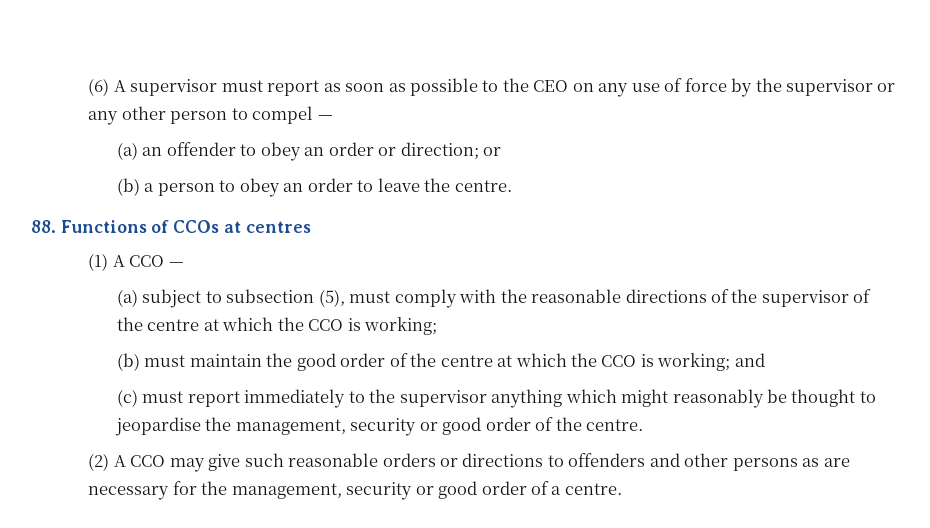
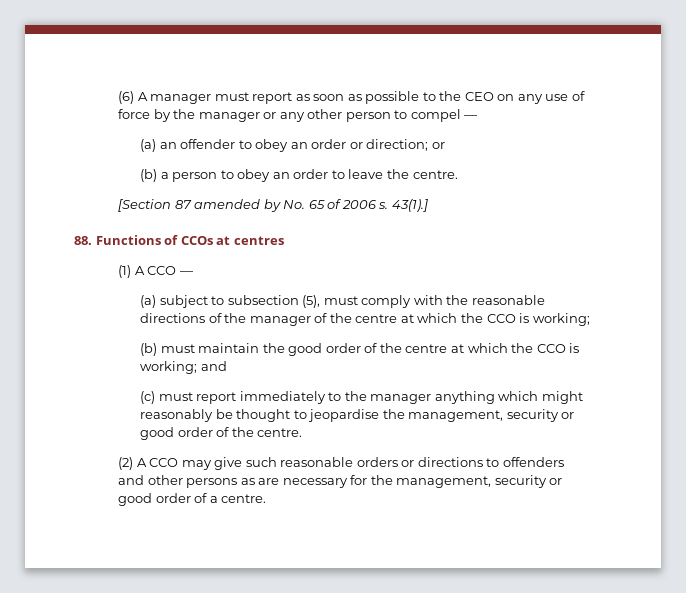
[130,79,218,96] supervisor -> [150,94,212,104] manager
[785,79,873,96] supervisor -> [198,112,260,122] manager
(512, 186) none -> [118,199,428,212] // [Section 87 amended by No. 65 of 2006 s. 43(1).]
[761,290,849,307] supervisor -> [249,316,311,326] manager
[399,390,487,407] supervisor -> [370,394,432,404] manager

